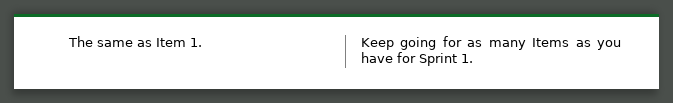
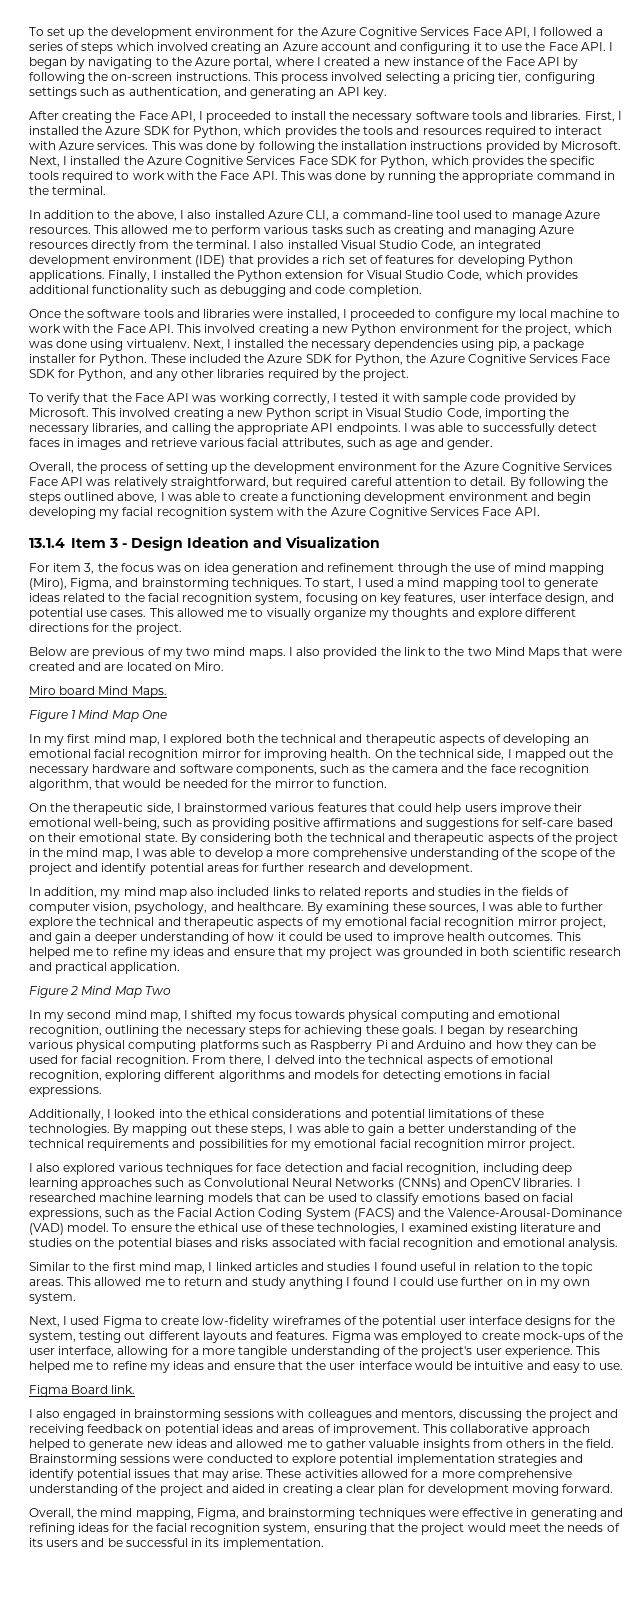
[68,36,202,47] [361,36,621,50] [361,52,473,66] The same as Item 1. // Keep going for as many Items as you have for Sprint 1. -> [29,27,603,39] [29,42,614,54] [29,57,579,69] [29,72,595,84] [29,87,387,99] [29,111,622,123] [29,126,603,138] [29,141,622,153] [29,156,596,168] [29,171,615,183] [29,186,107,195] [29,210,600,222] [29,225,575,237] [29,240,541,252] [29,255,573,267] [29,270,578,282] [29,285,422,297] [29,309,620,321] [29,324,612,336] [29,339,585,351] [29,354,611,366] [29,369,410,381] [29,393,576,405] [29,408,570,420] [29,423,598,435] [29,438,493,450] [29,462,613,474] [29,477,609,489] [29,492,592,504] [29,507,540,519] [29,536,380,551] [29,563,604,575] [29,578,599,590] [29,593,615,605] [29,608,577,620] [29,623,182,635] [29,647,622,659] [29,662,225,671] [29,686,167,698] [29,710,167,722] [29,734,589,746] [29,749,614,761] [29,764,589,776] [29,779,388,791] [29,803,583,815] [29,818,613,830] [29,833,619,845] [29,848,616,860] [29,863,474,875] [29,887,569,899] [29,902,604,914] [29,917,606,929] [29,932,581,944] [29,947,621,959] [29,962,181,974] [29,986,171,998] [29,1010,561,1022] [29,1025,578,1037] [29,1040,597,1052] [29,1055,554,1067] [29,1070,551,1082] [29,1085,102,1097] [29,1109,544,1121] [29,1124,576,1136] [29,1139,576,1151] [29,1163,572,1175] [29,1178,581,1190] [29,1193,574,1205] [29,1208,622,1220] [29,1223,602,1235] [29,1238,619,1250] [29,1262,594,1274] [29,1277,591,1289] [29,1292,76,1304] [29,1316,615,1328] [29,1331,624,1343] [29,1346,601,1358] [29,1361,624,1373] [29,1385,136,1397] [29,1409,619,1421] [29,1424,590,1436] [29,1439,614,1451] [29,1454,584,1466] [29,1469,572,1481] [29,1484,614,1496] [29,1508,623,1520] [29,1523,620,1535] [29,1538,324,1550] To set up the development environment for the Azure Cognitive Services Face API, I followed a series of steps which involved creating an Azure account and configuring it to use the Face API. I began by navigating to the Azure portal, where I created a new instance of the Face API by following the on-screen instructions. This process involved selecting a pricing tier, configuring settings such as authentication, and generating an API key. // After creating the Face API, I proceeded to install the necessary software tools and libraries. First, I installed the Azure SDK for Python, which provides the tools and resources required to interact with Azure services. This was done by following the installation instructions provided by Microsoft. Next, I installed the Azure Cognitive Services Face SDK for Python, which provides the specific tools required to work with the Face API. This was done by running the appropriate command in the terminal. // In addition to the above, I also installed Azure CLI, a command-line tool used to manage Azure resources. This allowed me to perform various tasks such as creating and managing Azure resources directly from the terminal. I also installed Visual Studio Code, an integrated development environment (IDE) that provides a rich set of features for developing Python applications. Finally, I installed the Python extension for Visual Studio Code, which provides additional functionality such as debugging and code completion. // Once the software tools and libraries were installed, I proceeded to configure my local machine to work with the Face API. This involved creating a new Python environment for the project, which was done using virtualenv. Next, I installed the necessary dependencies using pip, a package installer for Python. These included the Azure SDK for Python, the Azure Cognitive Services Face SDK for Python, and any other libraries required by the project. // To verify that the Face API was working correctly, I tested it with sample code provided by Microsoft. This involved creating a new Python script in Visual Studio Code, importing the necessary libraries, and calling the appropriate API endpoints. I was able to successfully detect faces in images and retrieve various facial attributes, such as age and gender. // Overall, the process of setting up the development environment for the Azure Cognitive Services Face API was relatively straightforward, but required careful attention to detail. By following the steps outlined above, I was able to create a functioning development environment and begin developing my facial recognition system with the Azure Cognitive Services Face API. // 13.1.4 Item 3 - Design Ideation and Visualization // For item 3, the focus was on idea generation and refinement through the use of mind mapping (Miro), Figma, and brainstorming techniques. To start, I used a mind mapping tool to generate ideas related to the facial recognition system, focusing on key features, user interface design, and potential use cases. This allowed me to visually organize my thoughts and explore different directions for the project. // Below are previous of my two mind maps. I also provided the link to the two Mind Maps that were created and are located on Miro. // Miro board Mind Maps. // Figure 1 Mind Map One // In my first mind map, I explored both the technical and therapeutic aspects of developing an emotional facial recognition mirror for improving health. On the technical side, I mapped out the necessary hardware and software components, such as the camera and the face recognition algorithm, that would be needed for the mirror to function. // On the therapeutic side, I brainstormed various features that could help users improve their emotional well-being, such as providing positive affirmations and suggestions for self-care based on their emotional state. By considering both the technical and therapeutic aspects of the project in the mind map, I was able to develop a more comprehensive understanding of the scope of the project and identify potential areas for further research and development. // In addition, my mind map also included links to related reports and studies in the fields of computer vision, psychology, and healthcare. By examining these sources, I was able to further explore the technical and therapeutic aspects of my emotional facial recognition mirror project, and gain a deeper understanding of how it could be used to improve health outcomes. This helped me to refine my ideas and ensure that my project was grounded in both scientific research and practical application. // Figure 2 Mind Map Two // In my second mind map, I shifted my focus towards physical computing and emotional recognition, outlining the necessary steps for achieving these goals. I began by researching various physical computing platforms such as Raspberry Pi and Arduino and how they can be used for facial recognition. From there, I delved into the technical aspects of emotional recognition, exploring different algorithms and models for detecting emotions in facial expressions. // Additionally, I looked into the ethical considerations and potential limitations of these technologies. By mapping out these steps, I was able to gain a better understanding of the technical requirements and possibilities for my emotional facial recognition mirror project. // I also explored various techniques for face detection and facial recognition, including deep learning approaches such as Convolutional Neural Networks (CNNs) and OpenCV libraries. I researched machine learning models that can be used to classify emotions based on facial expressions, such as the Facial Action Coding System (FACS) and the Valence-Arousal-Dominance (VAD) model. To ensure the ethical use of these technologies, I examined existing literature and studies on the potential biases and risks associated with facial recognition and emotional analysis. // Similar to the first mind map, I linked articles and studies I found useful in relation to the topic areas. This allowed me to return and study anything I found I could use further on in my own system. // Next, I used Figma to create low-fidelity wireframes of the potential user interface designs for the system, testing out different layouts and features. Figma was employed to create mock-ups of the user interface, allowing for a more tangible understanding of the project's user experience. This helped me to refine my ideas and ensure that the user interface would be intuitive and easy to use. // Figma Board link. // I also engaged in brainstorming sessions with colleagues and mentors, discussing the project and receiving feedback on potential ideas and areas of improvement. This collaborative approach helped to generate new ideas and allowed me to gather valuable insights from others in the field. Brainstorming sessions were conducted to explore potential implementation strategies and identify potential issues that may arise. These activities allowed for a more comprehensive understanding of the project and aided in creating a clear plan for development moving forward. // Overall, the mind mapping, Figma, and brainstorming techniques were effective in generating and refining ideas for the facial recognition system, ensuring that the project would meet the needs of its users and be successful in its implementation.

